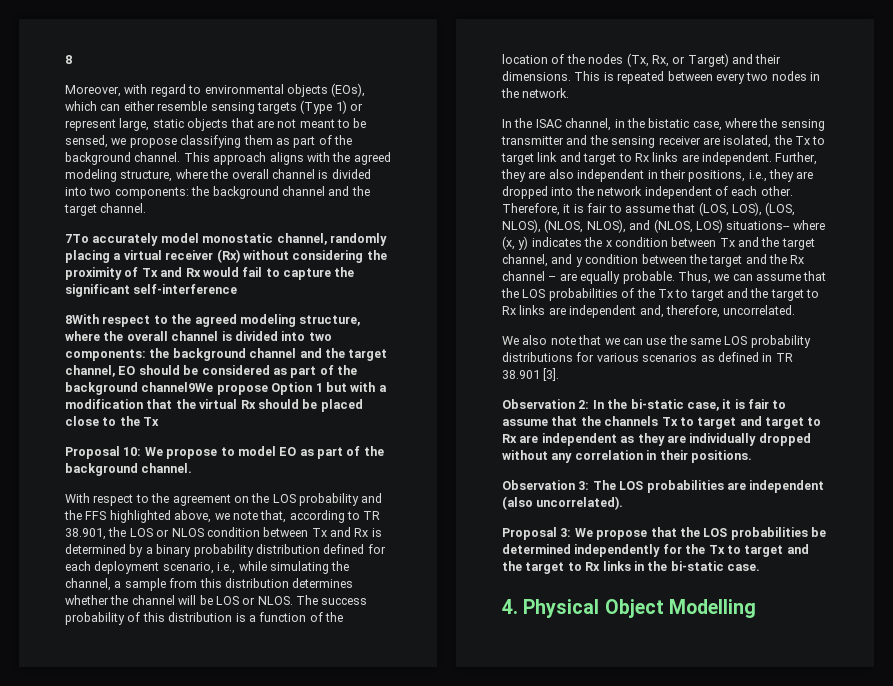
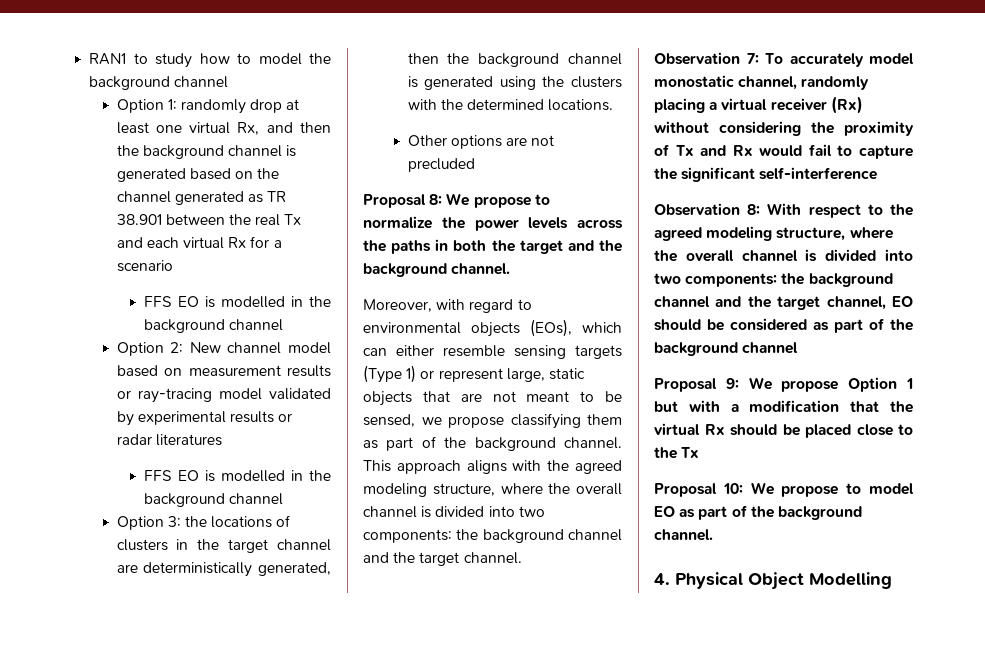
[65,55,72,64] 8 -> [89,53,331,68] [89,76,229,90] [116,99,300,114] [116,122,331,135] [116,145,297,159] [116,168,280,182] [116,191,287,205] [116,214,302,226] [116,236,282,249] [116,260,173,272] [144,296,331,308] [144,319,284,333] [116,342,331,356] [116,365,331,377] [116,388,331,403] [116,411,293,426] [116,434,222,446] [144,470,331,482] [144,493,284,507] [116,515,291,530] [116,539,331,553] [116,562,331,577] [407,53,622,67] [407,76,622,90] [407,99,614,111] [407,135,555,149] [407,158,475,172] [363,193,550,208] [363,216,623,231] [363,239,622,254] [363,263,511,277] RAN1 to study how to model the background channel // Option 1: randomly drop at least one virtual Rx, and then the background channel is generated based on the channel generated as TR 38.901 between the real Tx and each virtual Rx for a scenario // FFS EO is modelled in the background channel // Option 2: New channel model based on measurement results or ray-tracing model validated by experimental results or radar literatures // FFS EO is modelled in the background channel // Option 3: the locations of clusters in the target channel are deterministically generated, then the background channel is generated using the clusters with the determined locations. // Other options are not precluded // Proposal 8: We propose to normalize the power levels across the paths in both the target and the background channel.
[65,234,89,243] 7To -> [654,52,783,65] Observation 7: To
[65,314,99,324] 8With -> [654,203,802,216] Observation 8: With
[141,382,214,392] channel9We -> [742,342,799,354] [654,377,772,392] channel // Proposal 9: We
[65,493,383,506] [64,510,381,523] [65,527,382,540] [65,544,386,557] [65,561,350,574] [65,578,354,591] [65,595,368,605] [65,612,343,625] [502,53,782,67] [502,71,820,84] [501,88,570,98] [502,118,825,131] [501,135,826,148] [501,152,818,165] [501,169,814,182] [502,186,793,199] [502,202,796,216] [502,219,825,233] [502,236,815,250] [502,254,805,267] [502,271,827,284] [501,288,820,301] [502,305,796,318] [502,335,811,348] [502,352,793,362] [502,368,560,381] [502,399,787,411] [502,416,822,429] [502,433,811,446] [502,450,752,463] [502,480,825,493] [502,496,624,510] [502,527,826,540] [502,544,809,557] [502,561,760,574] // With respect to the agreement on the LOS probability and the FFS highlighted above, we note that, according to TR 38.901, the LOS or NLOS condition between Tx and Rx is determined by a binary probability distribution defined for each deployment scenario, i.e., while simulating the channel, a sample from this distribution determines whether the channel will be LOS or NLOS. The success probability of this distribution is a function of the location of the nodes (Tx, Rx, or Target) and their dimensions. This is repeated between every two nodes in the network. // In the ISAC channel, in the bistatic case, where the sensing transmitter and the sensing receiver are isolated, the Tx to target link and target to Rx links are independent. Further, they are also independent in their positions, i.e., they are dropped into the network independent of each other. Therefore, it is fair to assume that (LOS, LOS), (LOS, NLOS), (NLOS, NLOS), and (NLOS, LOS) situations-- where (x, y) indicates the x condition between Tx and the target channel, and y condition between the target and the Rx channel – are equally probable. Thus, we can assume that the LOS probabilities of the Tx to target and the target to Rx links are independent and, therefore, uncorrelated. // We also note that we can use the same LOS probability distributions for various scenarios as defined in TR 38.901 [3]. // Observation 2: In the bi-static case, it is fair to assume that the channels Tx to target and target to Rx are independent as they are individually dropped without any correlation in their positions. // Observation 3: The LOS probabilities are independent (also uncorrelated). // Proposal 3: We propose that the LOS probabilities be determined independently for the Tx to target and the target to Rx links in the bi-static case. -> (713, 535) none

